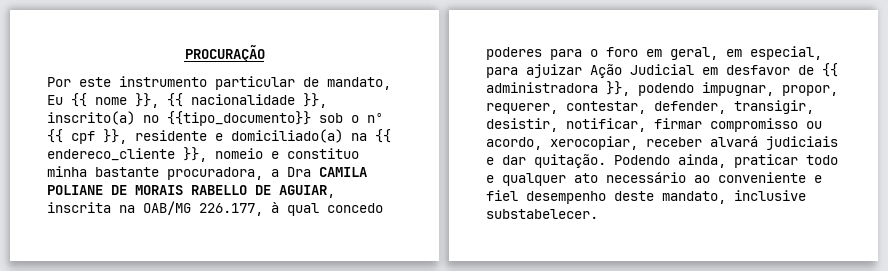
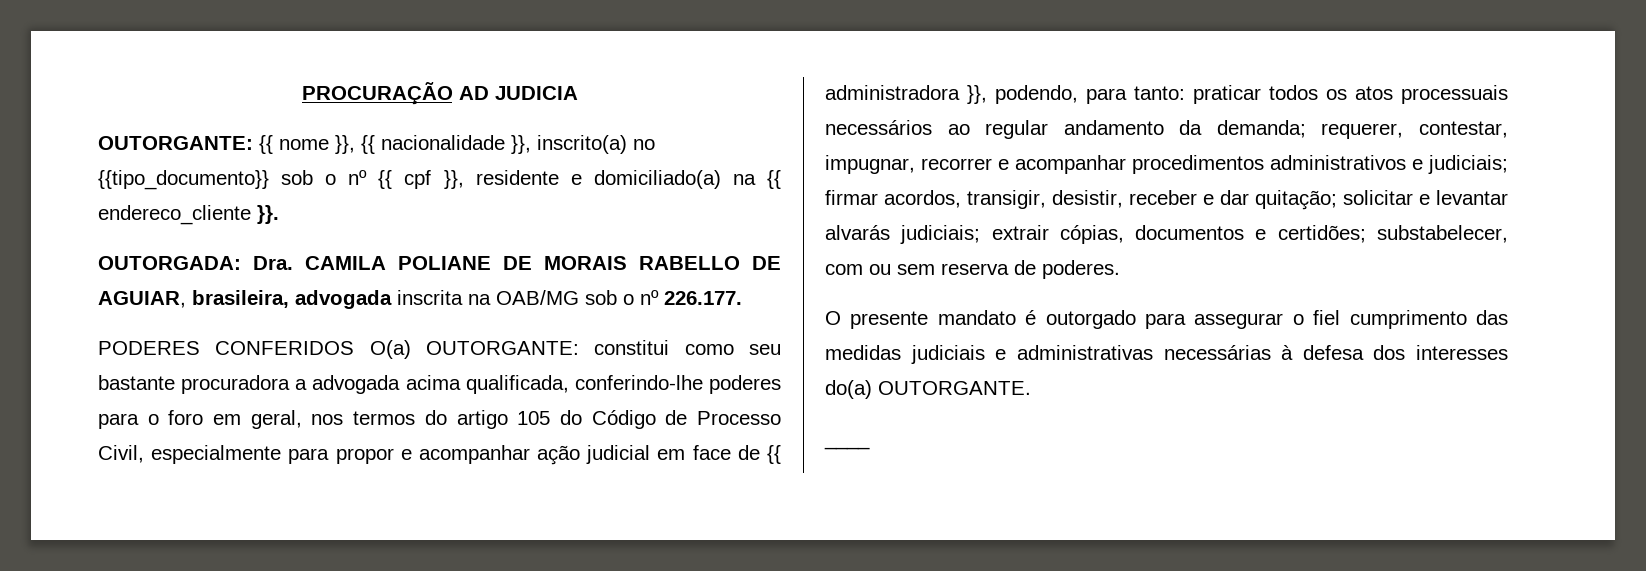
[47,76,391,90] [47,95,63,105] // Por este instrumento particular de mandato, Eu -> [458,86,578,100] [98,136,253,150] AD JUDICIA // OUTORGANTE:
[183,147,359,162] [47,166,311,180] }}, nomeio e constituo minha bastante procuradora, a Dra -> [257,205,279,224] [98,256,293,270] }}. // OUTORGADA: Dra.
(335, 191) none -> [192,290,392,309] brasileira, advogada
[199,202,383,216] 226.177, à qual concedo -> [585,290,742,305] [98,340,781,359] [98,375,703,394] sob o nº 226.177. // PODERES CONFERIDOS O(a) OUTORGANTE: constitui como seu bastante procuradora a advogada acima qualificada, conferindo-lhe
[726,46,822,60] [486,63,838,78] [486,81,838,96] [486,100,814,114] [486,118,822,132] [486,136,838,150] [486,154,838,168] [486,172,822,186] [486,190,806,204] [486,209,598,219] em especial, para ajuizar Ação Judicial em desfavor de {{ administradora }}, podendo impugnar, propor, requerer, contestar, defender, transigir, desistir, notificar, firmar compromisso ou acordo, xerocopiar, receber alvará judiciais e dar quitação. Podendo ainda, praticar todo e qualquer ato necessário ao conveniente e fiel desempenho deste mandato, inclusive substabelecer. -> [311,410,781,429] [98,445,781,465] [825,85,1508,104] [825,120,1508,139] [825,155,1508,174] [825,190,1508,210] [825,225,1508,244] [825,260,1120,279] [825,310,1508,329] [825,345,1508,364] [825,380,1031,399] [824,445,870,450] nos termos do artigo 105 do Código de Processo Civil, especialmente para propor e acompanhar ação judicial em face de {{ administradora }}, podendo, para tanto: praticar todos os atos processuais necessários ao regular andamento da demanda; requerer, contestar, impugnar, recorrer e acompanhar procedimentos administrativos e judiciais; firmar acordos, transigir, desistir, receber e dar quitação; solicitar e levantar alvarás judiciais; extrair cópias, documentos e certidões; substabelecer, com ou sem reserva de poderes. // O presente mandato é outorgado para assegurar o fiel cumprimento das medidas judiciais e administrativas necessárias à defesa dos interesses do(a) OUTORGANTE. // ____

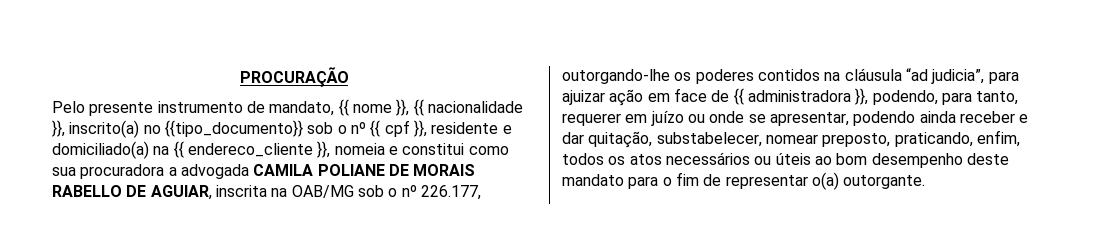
[458,86,578,100] [98,136,253,150] AD JUDICIA // OUTORGANTE: -> [52,101,335,116] // Pelo presente instrumento de mandato,
[257,205,279,224] [98,256,293,270] }}. // OUTORGADA: Dra. -> [317,141,509,158] [52,164,249,179] }}, nomeia e constitui como sua procuradora a advogada
[192,290,392,309] brasileira, advogada -> (212, 192) none
[664,291,742,305] [98,340,781,359] [98,375,781,394] [98,410,781,429] [98,445,651,465] 226.177. // PODERES CONFERIDOS O(a) OUTORGANTE: constitui como seu bastante procuradora a advogada acima qualificada, conferindo-lhe poderes para o foro em geral, nos termos do artigo 105 do Código de Processo Civil, especialmente para propor e acompanhar ação judicial -> [420,185,481,200] [562,68,1019,84] [562,89,644,106] 226.177, outorgando-lhe os poderes contidos na cláusula “ad judicia”, para ajuizar ação
[1134,85,1508,104] [825,120,1508,139] [825,155,1508,174] [825,190,1508,210] [825,225,1508,244] [825,260,1120,279] [825,310,1508,329] [825,345,1508,364] [825,380,1031,399] [824,445,870,450] tanto: praticar todos os atos processuais necessários ao regular andamento da demanda; requerer, contestar, impugnar, recorrer e acompanhar procedimentos administrativos e judiciais; firmar acordos, transigir, desistir, receber e dar quitação; solicitar e levantar alvarás judiciais; extrair cópias, documentos e certidões; substabelecer, com ou sem reserva de poderes. // O presente mandato é outorgado para assegurar o fiel cumprimento das medidas judiciais e administrativas necessárias à defesa dos interesses do(a) OUTORGANTE. // ____ -> [976,91,1019,105] [562,111,1029,126] [562,130,1020,148] [562,152,1009,168] [562,172,926,190] tanto, requerer em juízo ou onde se apresentar, podendo ainda receber e dar quitação, substabelecer, nomear preposto, praticando, enfim, todos os atos necessários ou úteis ao bom desempenho deste mandato para o fim de representar o(a) outorgante.

